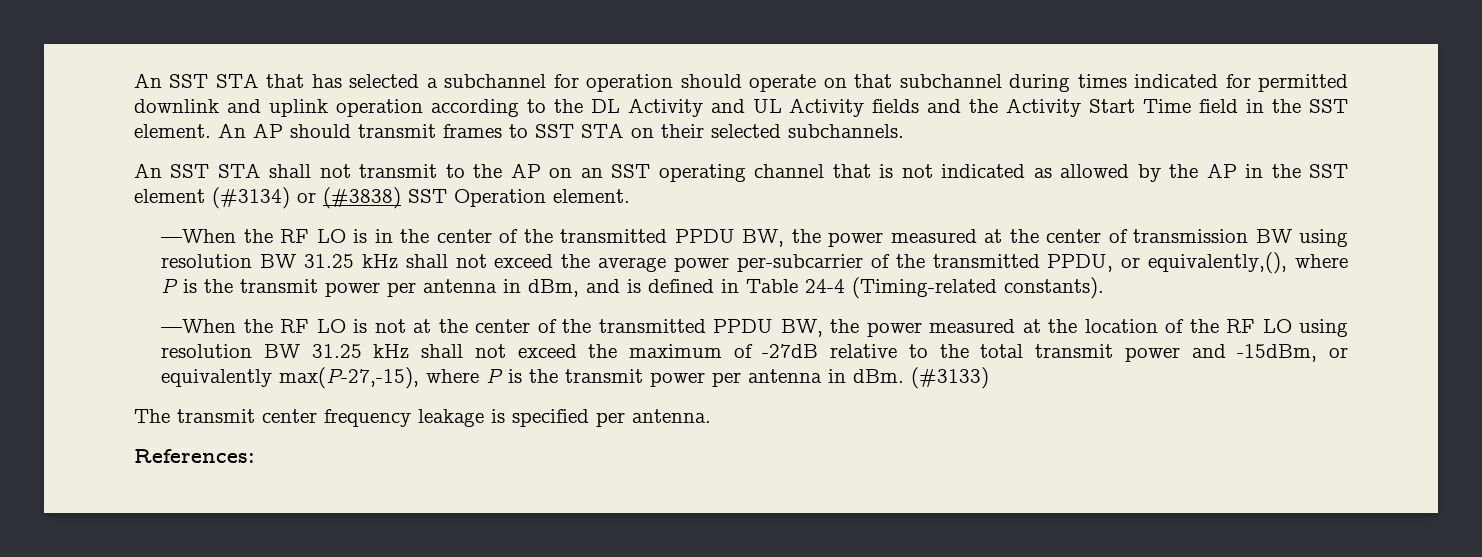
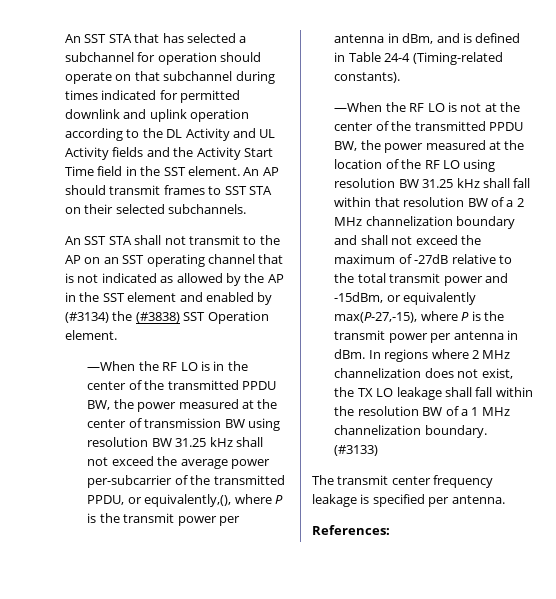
[212,187,316,209] (#3134) or -> [179,292,273,305] [65,311,133,323] and enabled by (#3134) the
(464, 351) none -> [513,178,531,188] [334,197,524,207] [334,216,516,229] [334,235,388,245] fall within that resolution BW of a 2 MHz channelization boundary and shall
(905, 376) none -> [368,349,511,362] [334,368,513,379] [334,387,533,400] [334,406,510,416] [334,425,487,438] In regions where 2 MHz channelization does not exist, the TX LO leakage shall fall within the resolution BW of a 1 MHz channelization boundary.

